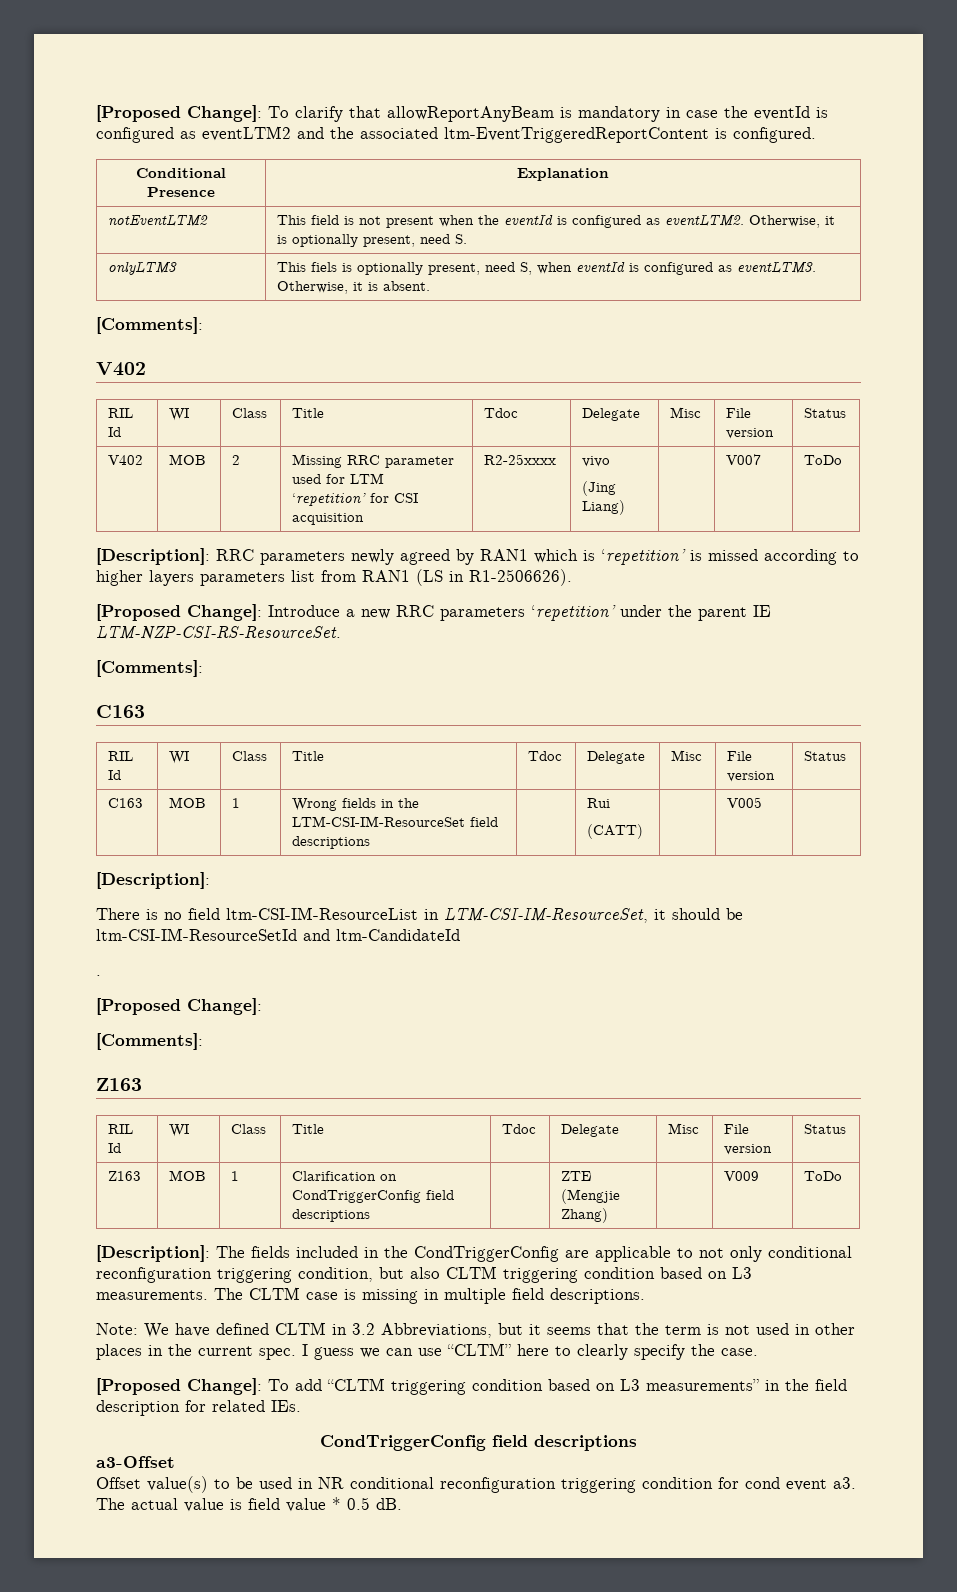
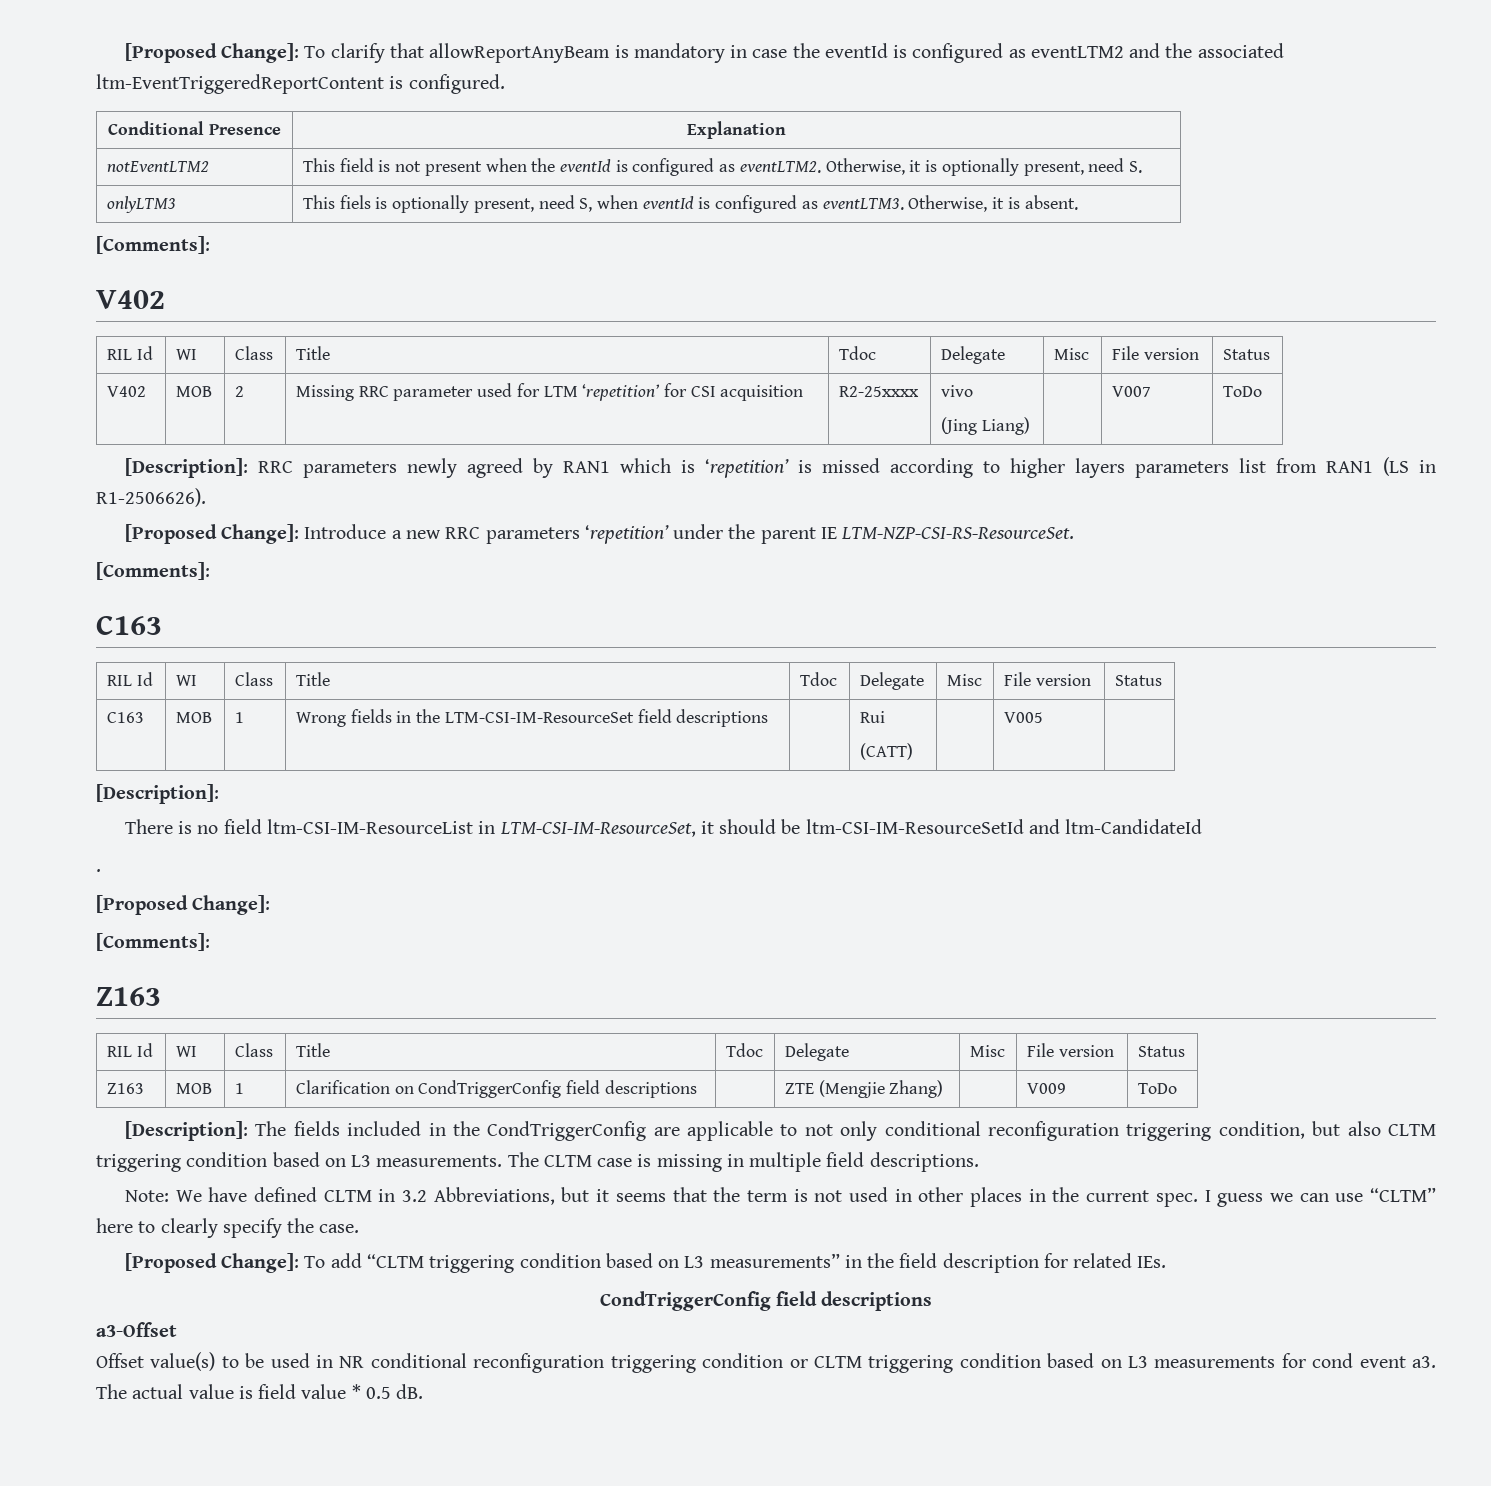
(713, 1483) none -> [789,1353,1276,1373] or CLTM triggering condition based on L3 measurements

